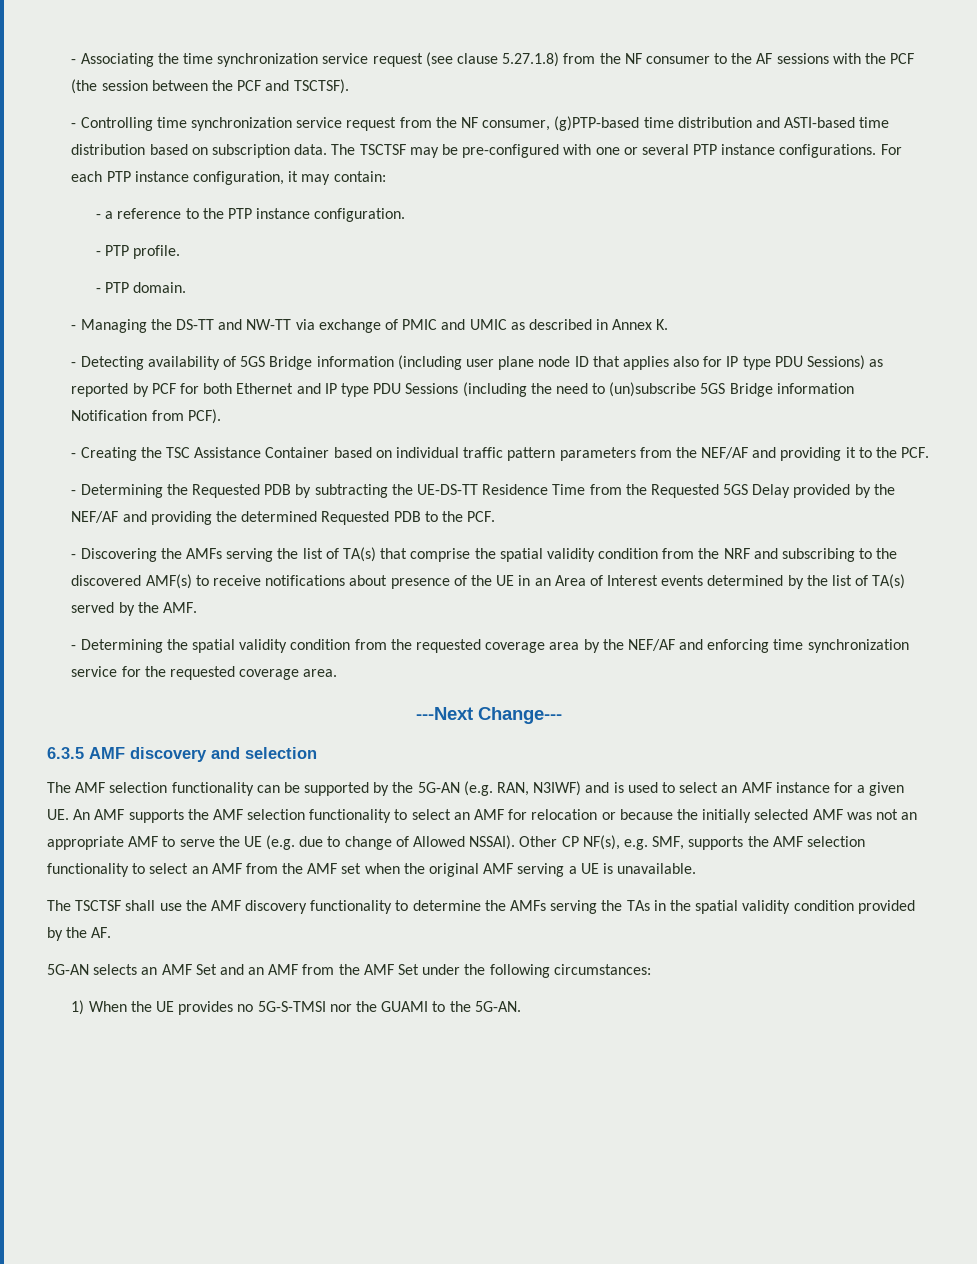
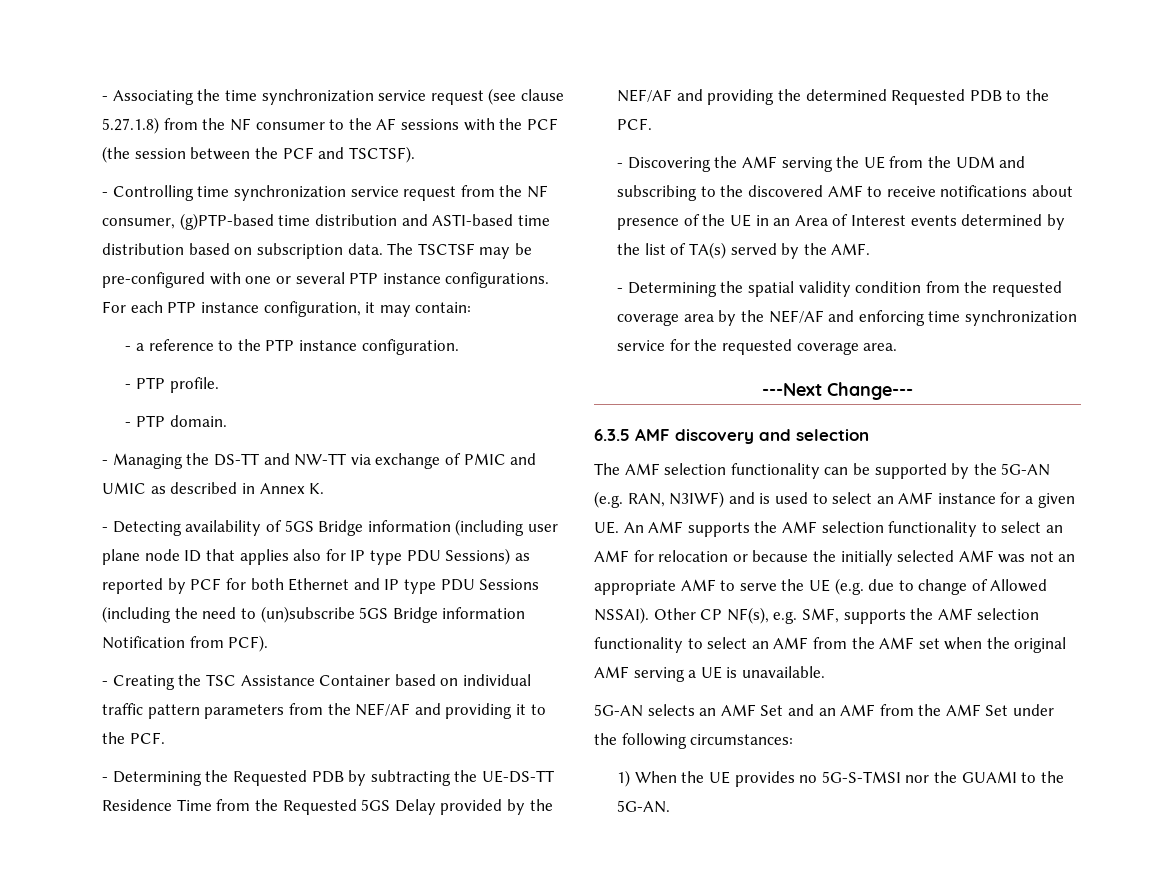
[186,547,750,562] AMFs serving the list of TA(s) that comprise the spatial validity condition from the NRF -> [741,156,995,172] AMF serving the UE from the UDM
[145,574,192,589] AMF(s) -> [827,185,863,197] AMF
[47,900,915,914] [47,927,112,941] // The TSCTSF shall use the AMF discovery functionality to determine the AMFs serving the TAs in the spatial validity condition provided by the AF. -> (825, 672) none

